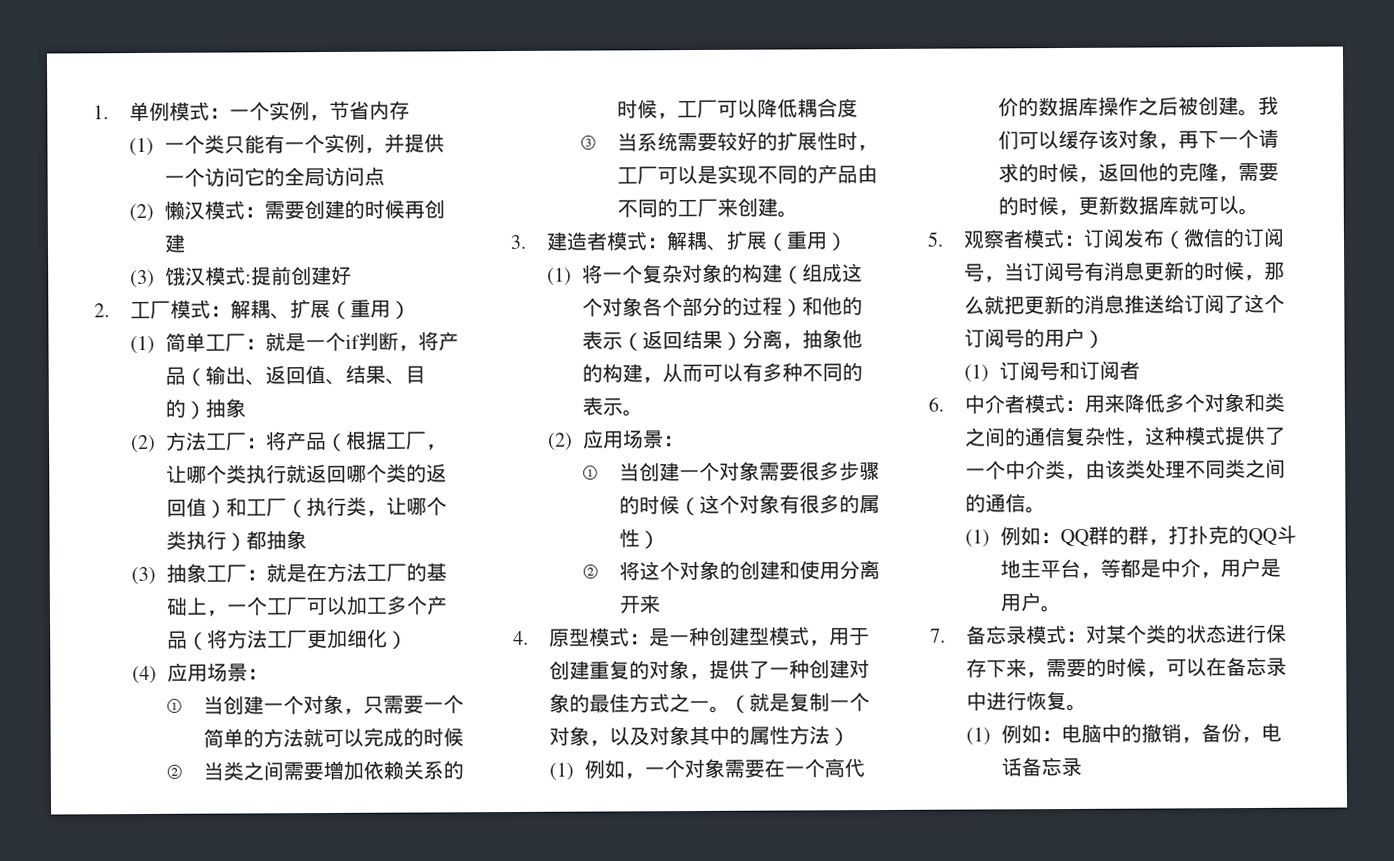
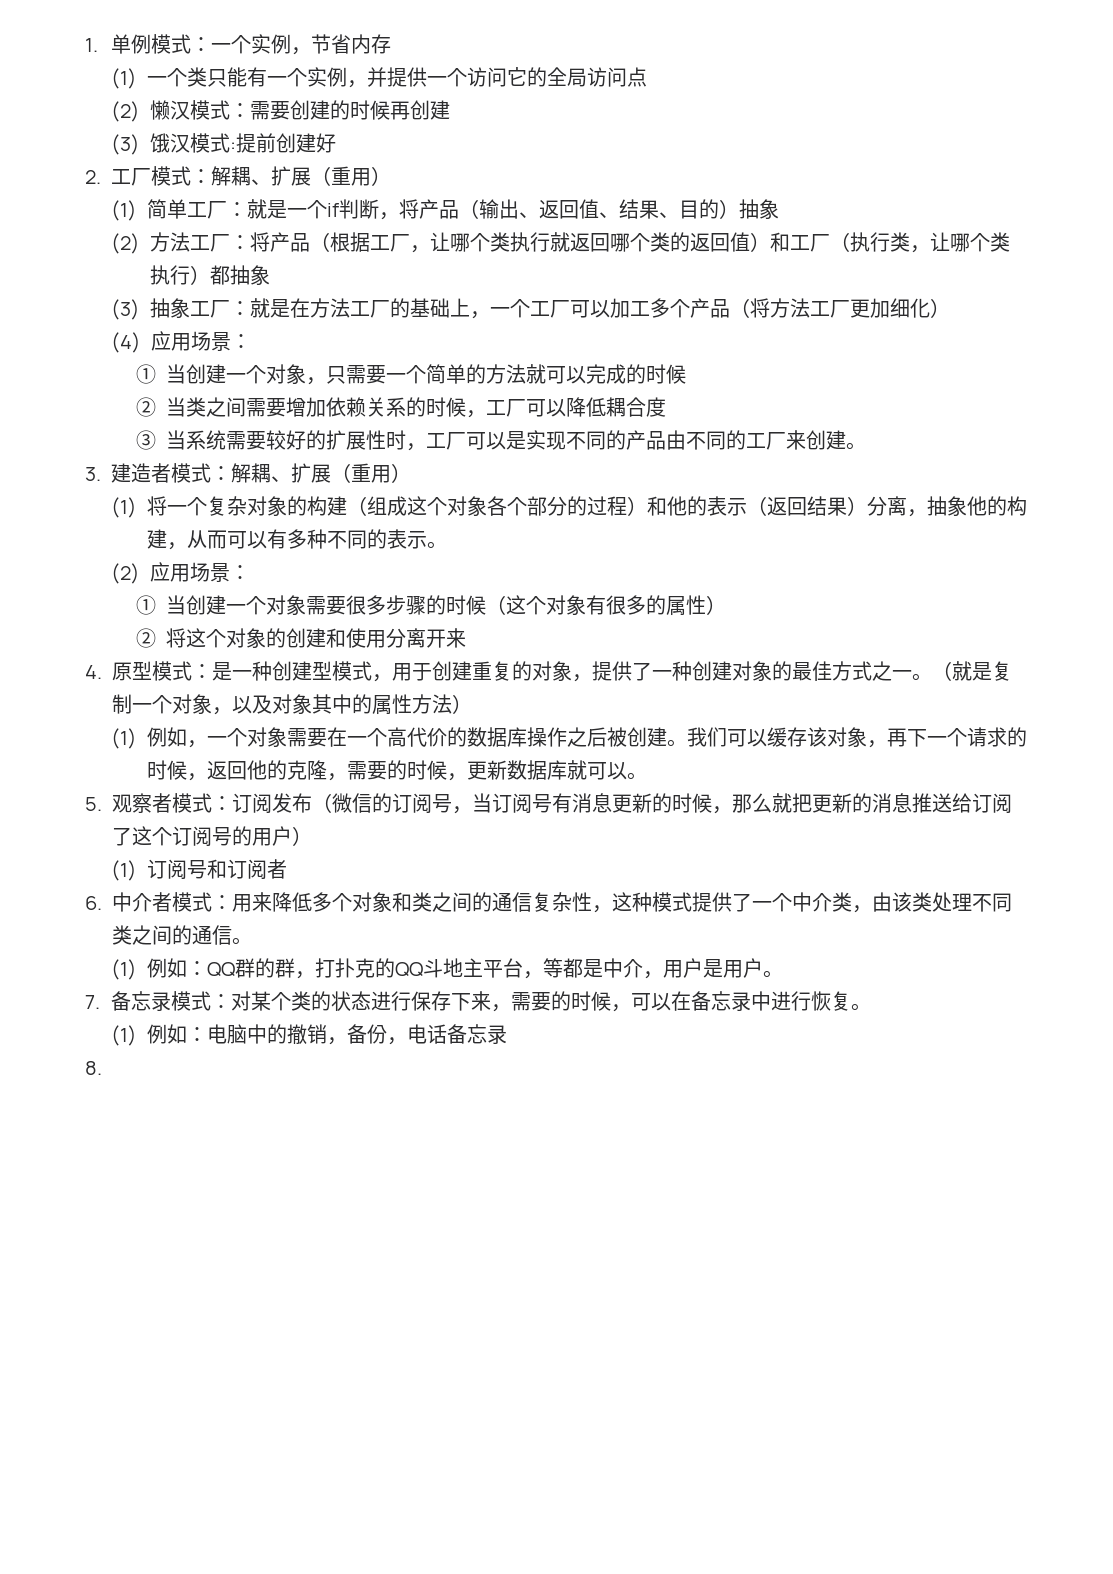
(1082, 767) none -> [85,1061,102,1075] // 8.

